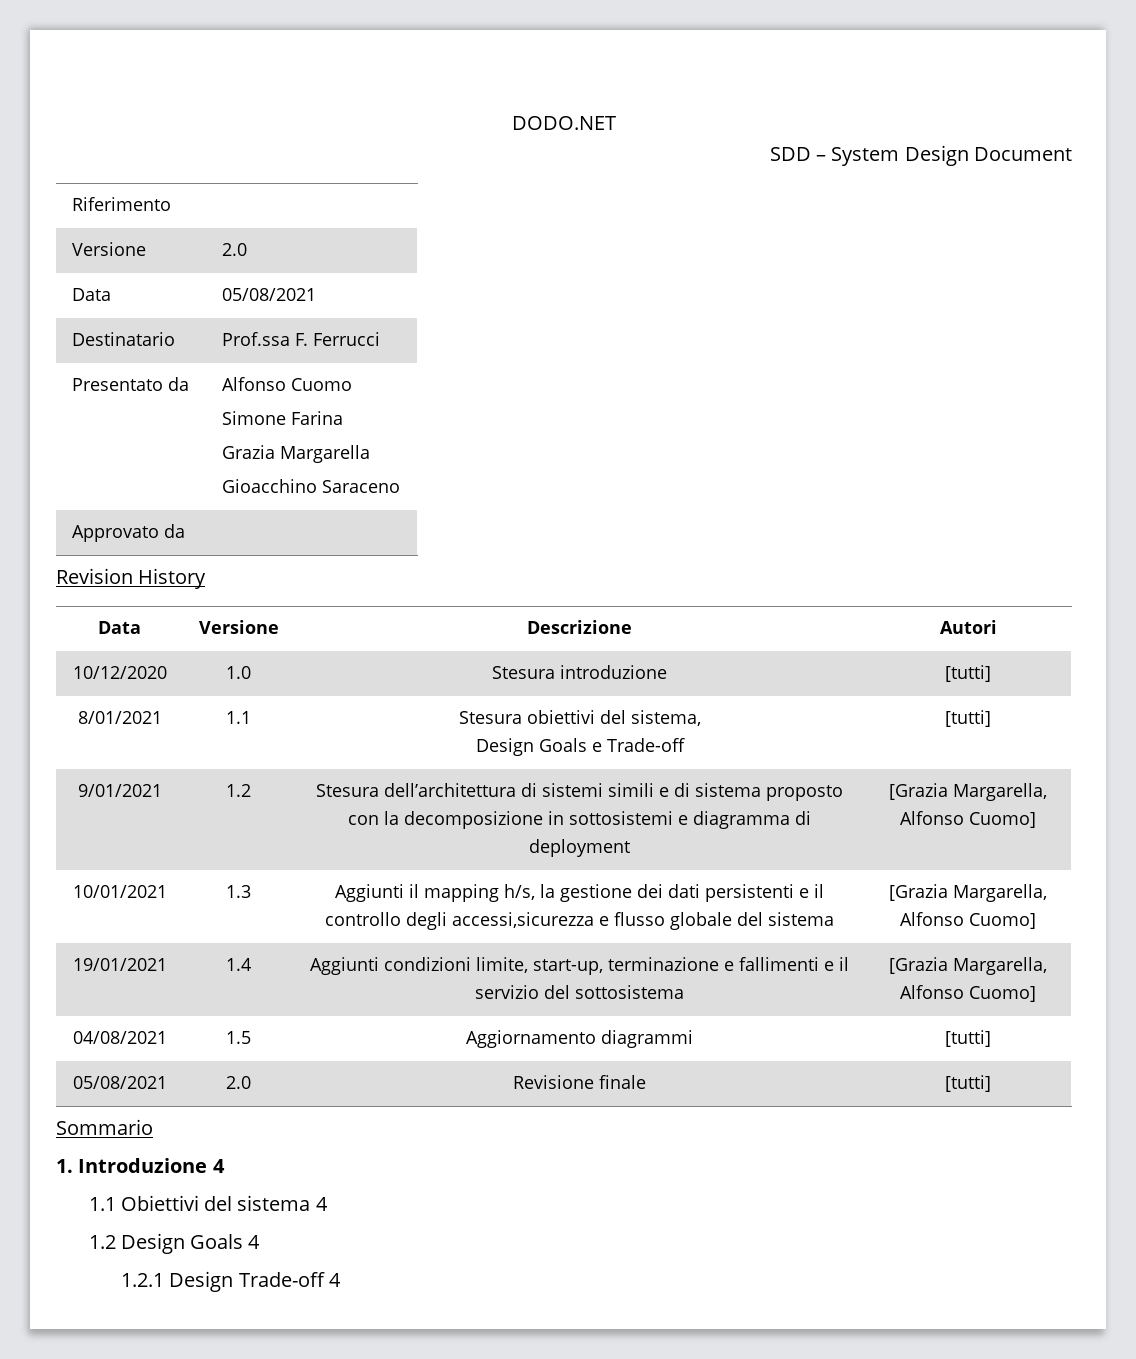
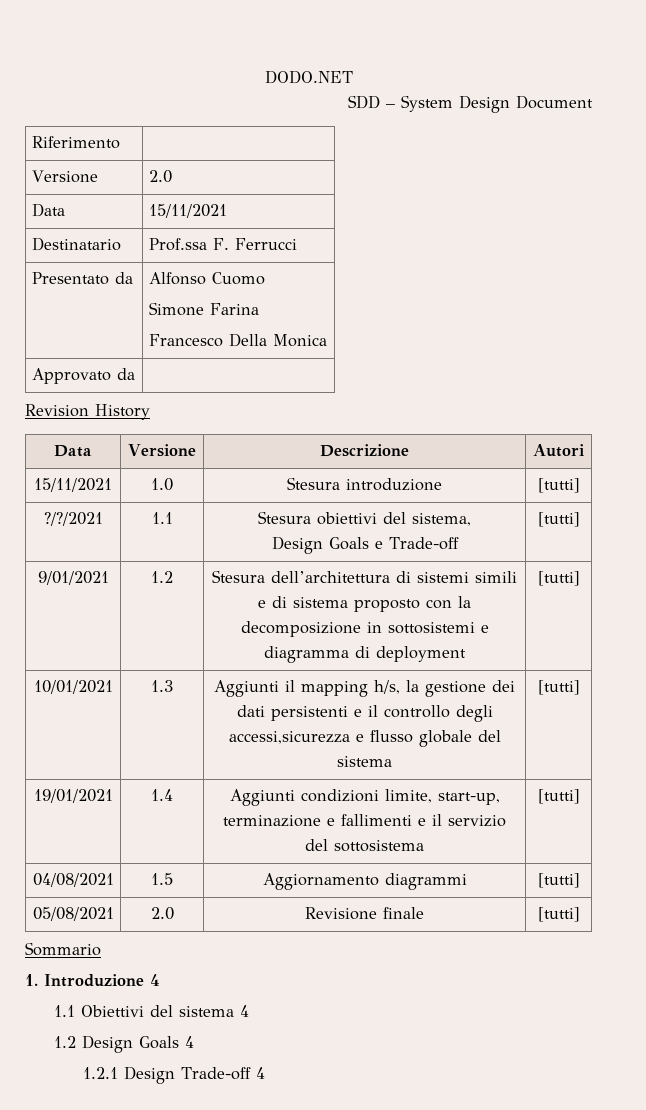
[221,288,316,301] 05/08/2021 -> [148,204,227,218] 15/11/2021
[221,445,370,463] [221,479,400,493] Grazia Margarella // Gioacchino Saraceno -> [148,333,327,347] Francesco Della Monica
[72,666,167,679] 10/12/2020 -> [34,478,112,492] 15/11/2021
[77,711,162,724] 8/01/2021 -> [43,512,103,526] ?/?/2021
[889,783,1047,801] [900,811,1036,828] [Grazia Margarella, Alfonso Cuomo] -> [537,571,580,586] [tutti]
[889,884,1047,902] [900,912,1036,929] [Grazia Margarella, Alfonso Cuomo] -> [537,680,580,695] [tutti]
[889,957,1047,975] [900,985,1036,1002] [Grazia Margarella, Alfonso Cuomo] -> [537,789,580,804] [tutti]

